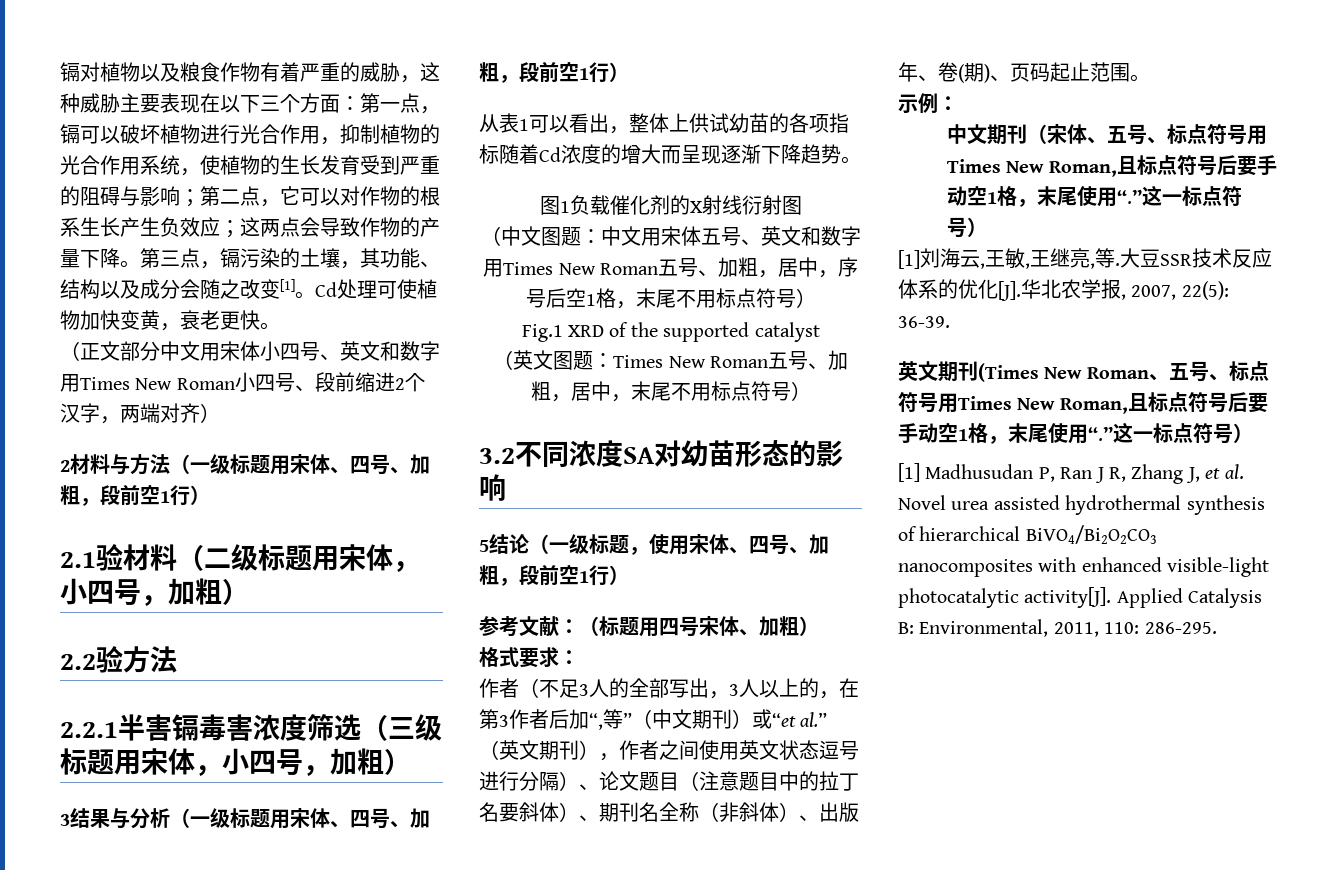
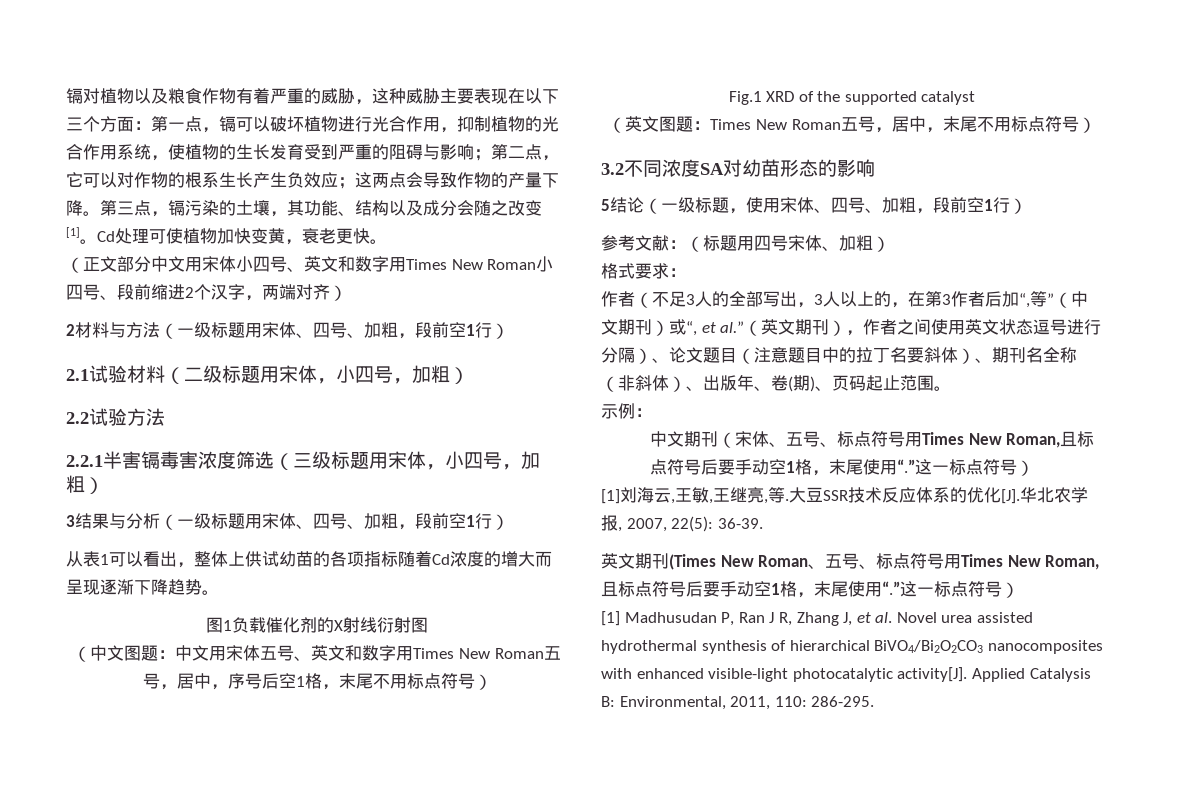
(96, 560) none -> [89,365,108,383] 试
(96, 662) none -> [89,408,108,426] 试
[697,257,758,277] 、加粗 -> (160, 681) none
[807,350,848,370] [530,381,551,401] 、加粗 -> (875, 124) none
[772,713,796,727] “et -> [686,321,716,336] “, et

